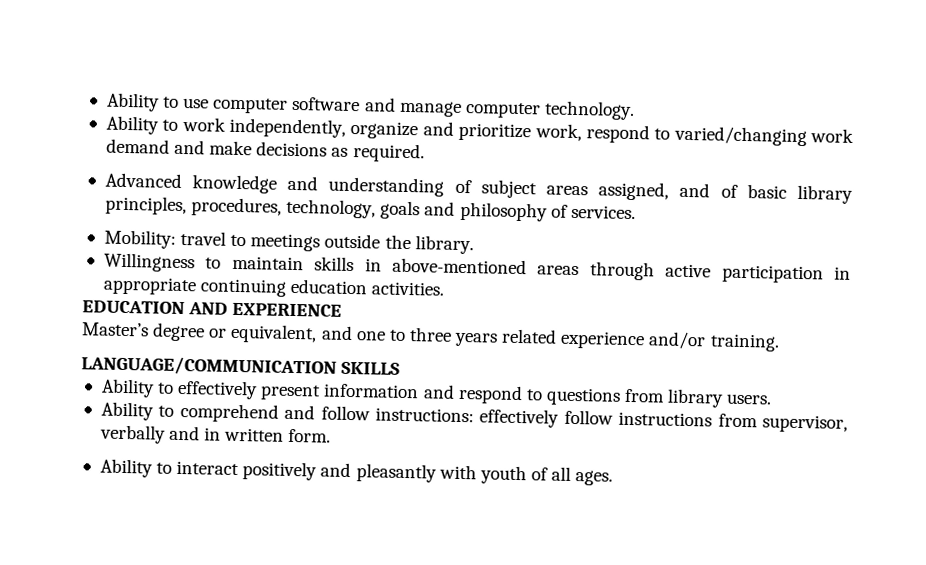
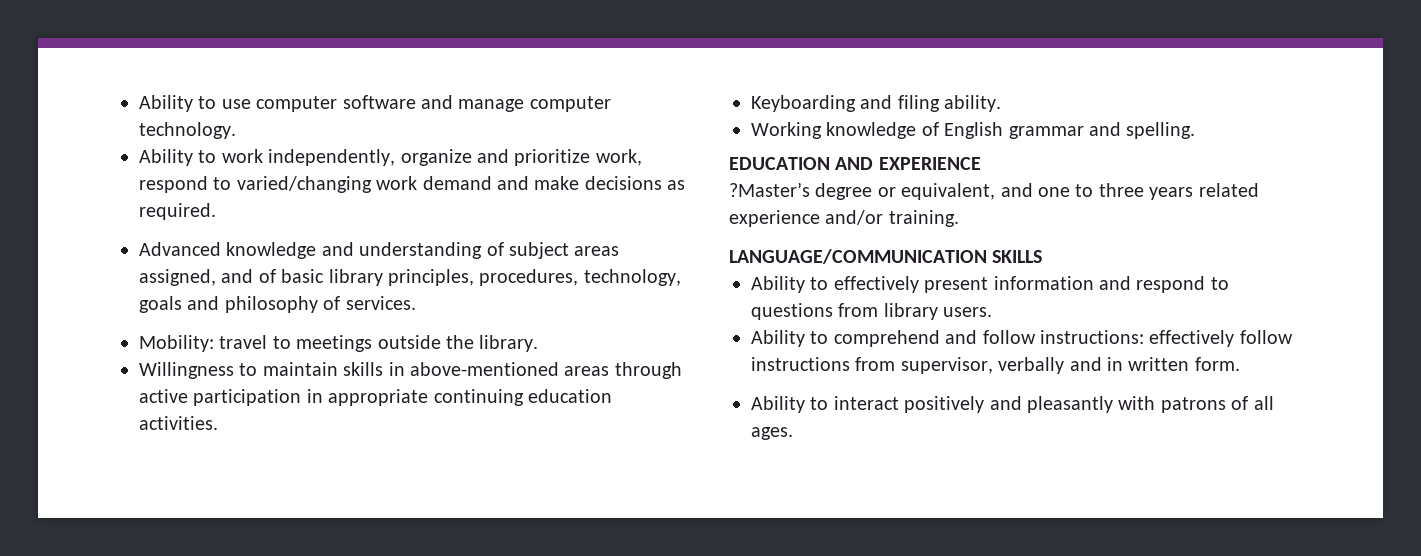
(445, 288) none -> [751,95,1002,112] [751,122,1196,139] // Keyboarding and filing ability. // Working knowledge of English grammar and spelling.
[82,322,149,337] Master’s -> [729,182,810,197] ?Master’s
[479,465,527,485] youth -> [1160,397,1226,413] patrons

